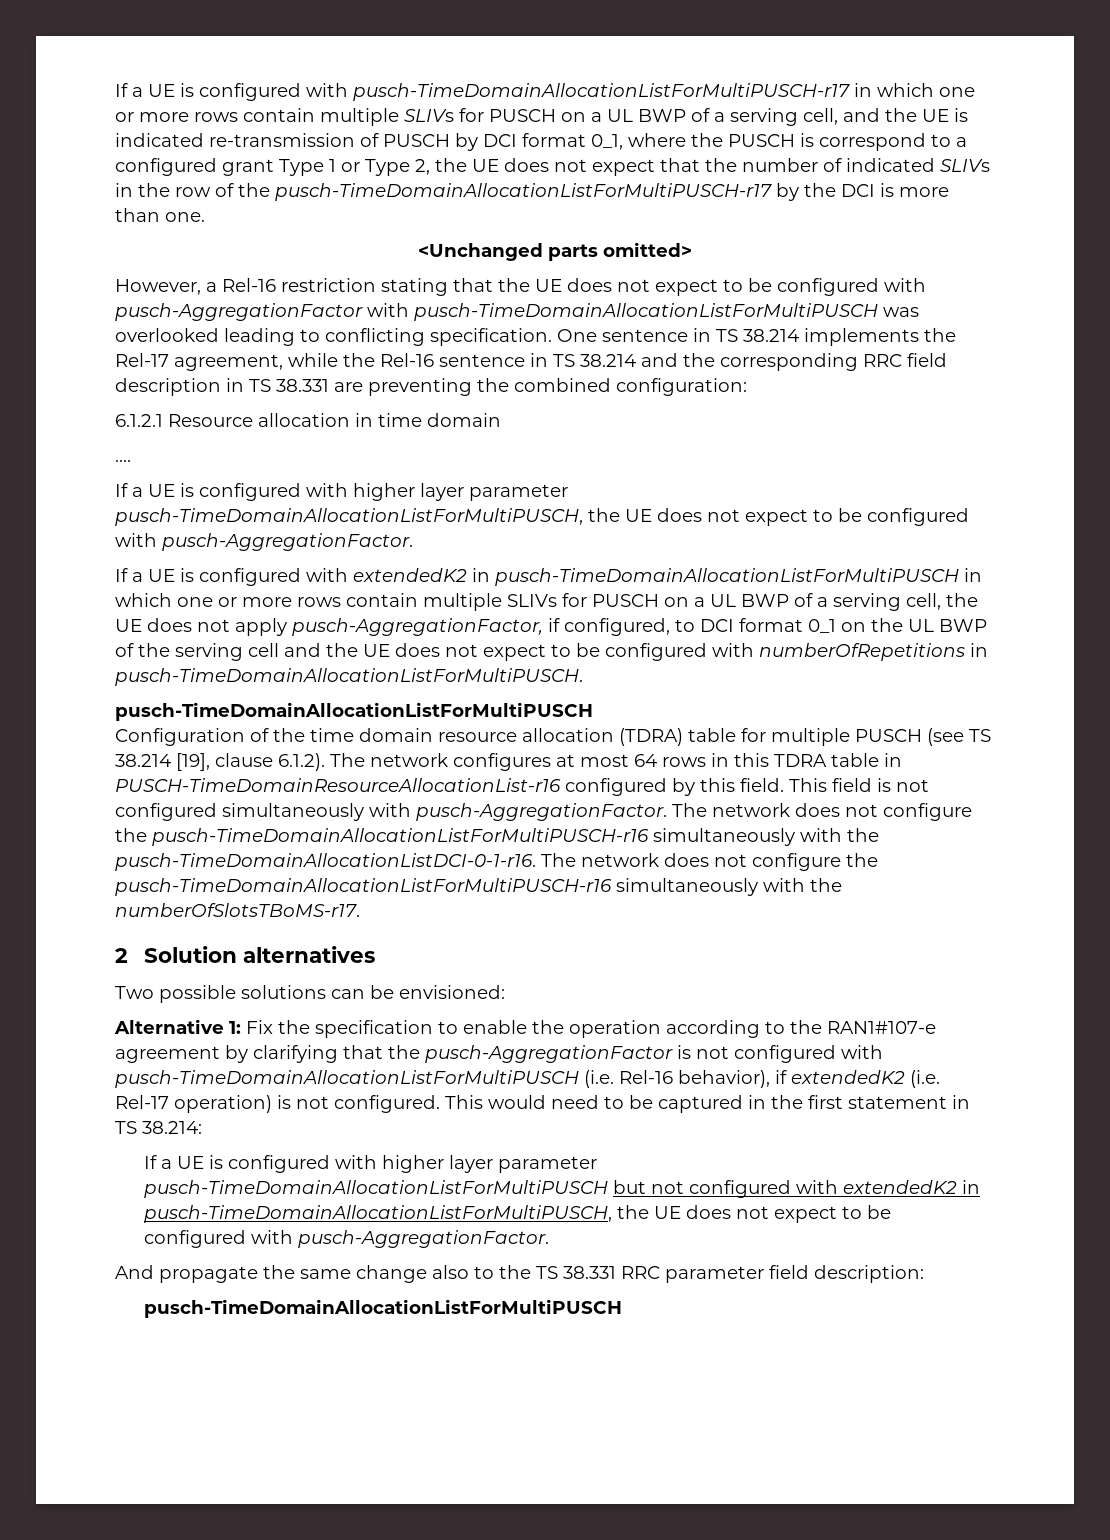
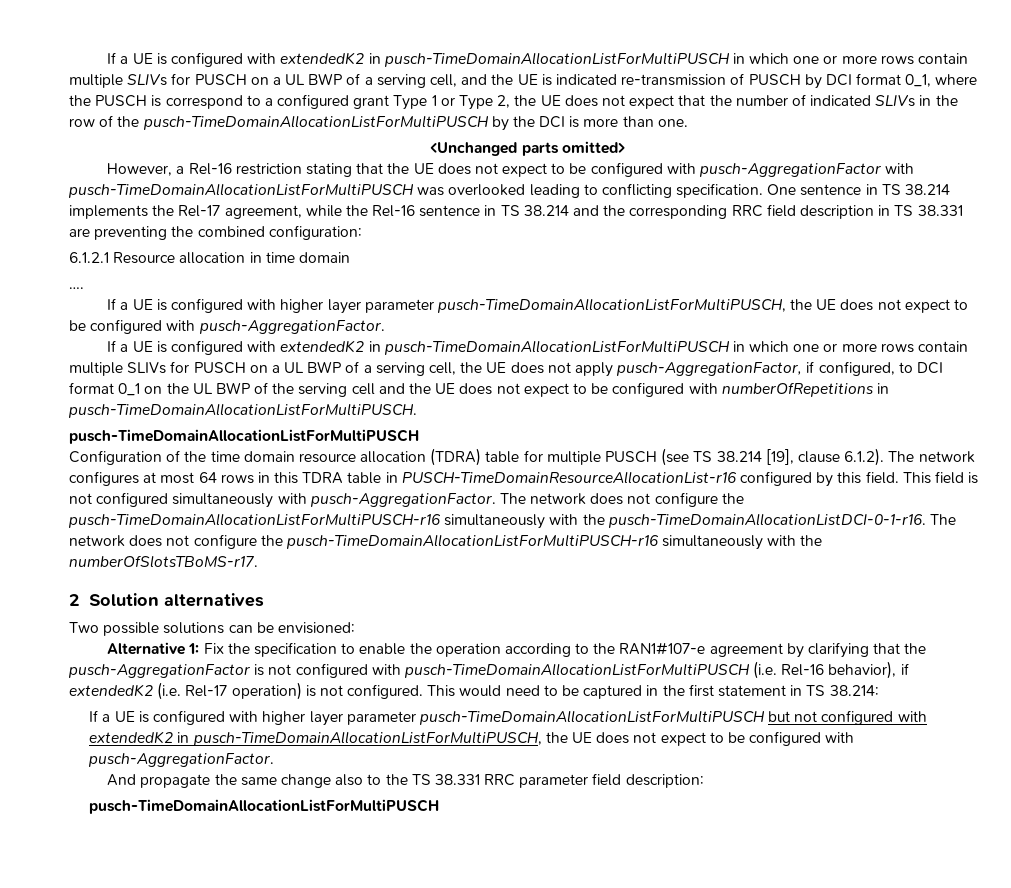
[115,83,850,101] If a UE is configured with pusch-TimeDomainAllocationListForMultiPUSCH-r17 -> [107,52,730,67] If a UE is configured with extendedK2 in pusch-TimeDomainAllocationListForMultiPUSCH
[275,183,772,201] pusch-TimeDomainAllocationListForMultiPUSCH-r17 -> [142,115,489,130] pusch-TimeDomainAllocationListForMultiPUSCH

